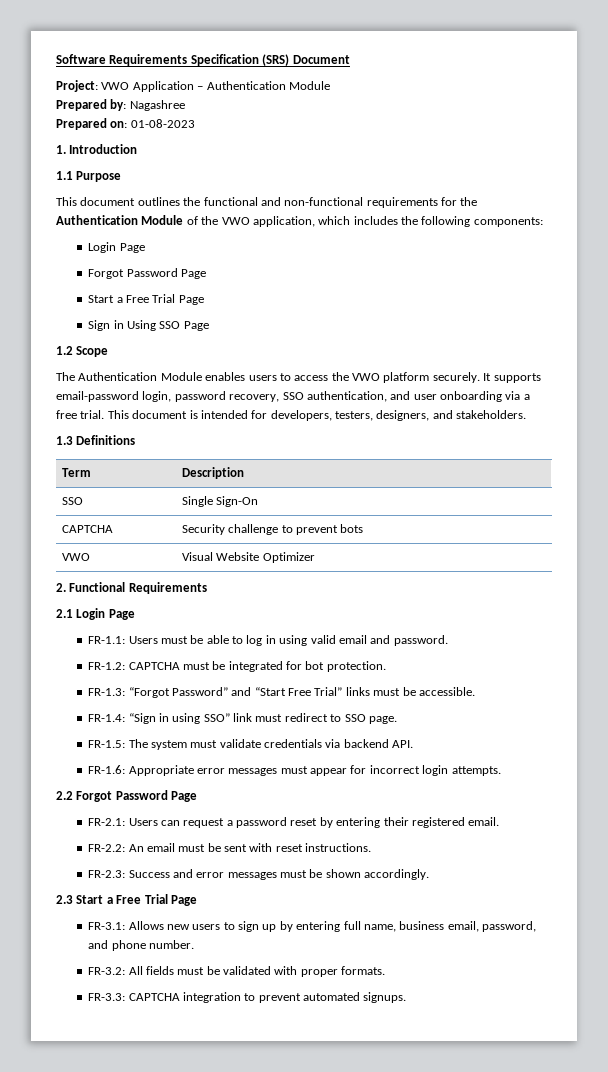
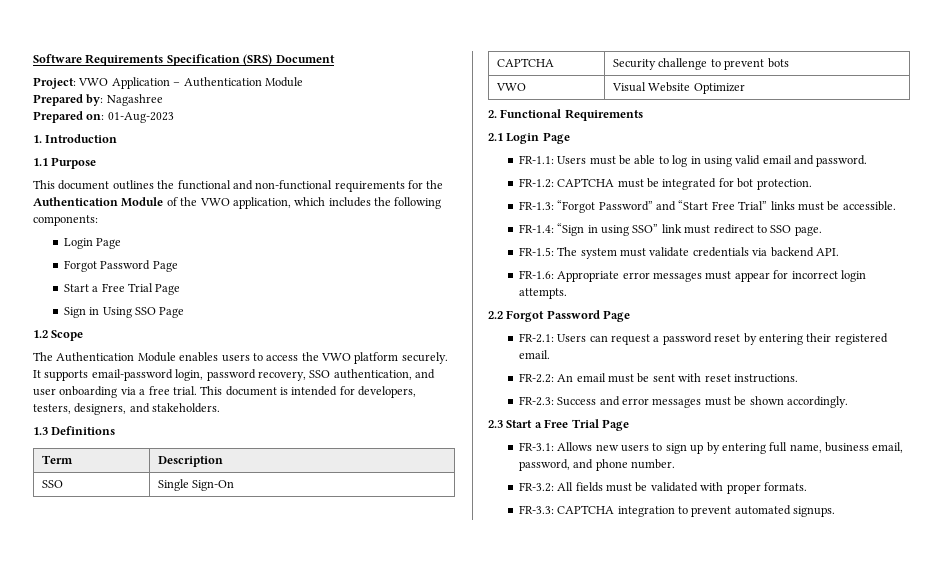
[130,119,195,128] 01-08-2023 -> [107,112,174,123] 01-Aug-2023

